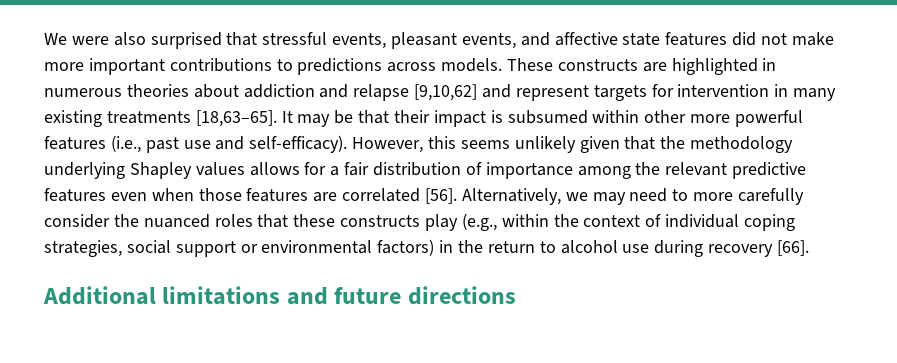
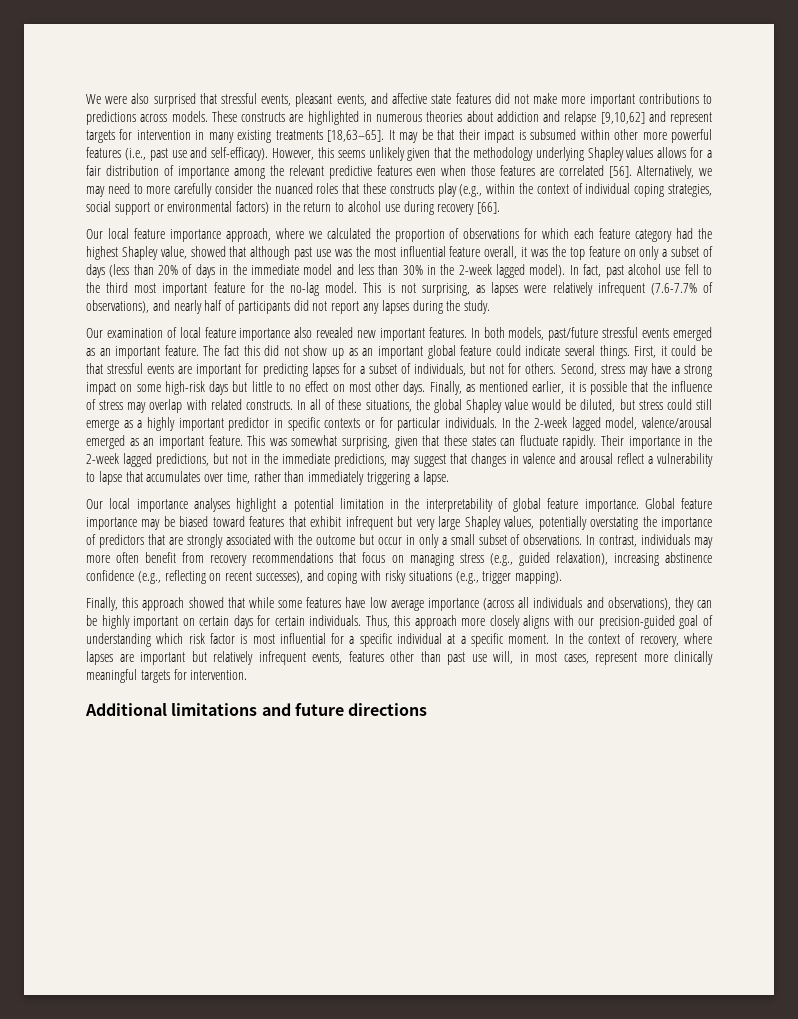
(810, 248) none -> [86,228,713,242] [86,246,713,260] [86,264,713,278] [86,282,713,296] [86,300,491,314] [86,327,712,341] [86,345,712,359] [86,363,712,377] [86,381,712,395] [86,399,712,413] [86,417,712,431] [86,435,713,449] [86,453,713,467] [86,471,449,485] [86,498,712,512] [86,516,713,530] [86,534,714,548] [86,552,712,566] [86,570,563,584] [86,597,712,611] [86,615,713,629] [86,633,712,647] [86,651,713,665] [86,669,248,683] // Our local feature importance approach, where we calculated the proportion of observations for which each feature category had the highest Shapley value, showed that although past use was the most influential feature overall, it was the top feature on only a subset of days (less than 20% of days in the immediate model and less than 30% in the 2-week lagged model). In fact, past alcohol use fell to the third most important feature for the no-lag model. This is not surprising, as lapses were relatively infrequent (7.6-7.7% of observations), and nearly half of participants did not report any lapses during the study. // Our examination of local feature importance also revealed new important features. In both models, past/future stressful events emerged as an important feature. The fact this did not show up as an important global feature could indicate several things. First, it could be that stressful events are important for predicting lapses for a subset of individuals, but not for others. Second, stress may have a strong impact on some high-risk days but little to no effect on most other days. Finally, as mentioned earlier, it is possible that the influence of stress may overlap with related constructs. In all of these situations, the global Shapley value would be diluted, but stress could still emerge as a highly important predictor in specific contexts or for particular individuals. In the 2-week lagged model, valence/arousal emerged as an important feature. This was somewhat surprising, given that these states can fluctuate rapidly. Their importance in the 2-week lagged predictions, but not in the immediate predictions, may suggest that changes in valence and arousal reflect a vulnerability to lapse that accumulates over time, rather than immediately triggering a lapse. // Our local importance analyses highlight a potential limitation in the interpretability of global feature importance. Global feature importance may be biased toward features that exhibit infrequent but very large Shapley values, potentially overstating the importance of predictors that are strongly associated with the outcome but occur in only a small subset of observations. In contrast, individuals may more often benefit from recovery recommendations that focus on managing stress (e.g., guided relaxation), increasing abstinence confidence (e.g., reflecting on recent successes), and coping with risky situations (e.g., trigger mapping). // Finally, this approach showed that while some features have low average importance (across all individuals and observations), they can be highly important on certain days for certain individuals. Thus, this approach more closely aligns with our precision-guided goal of understanding which risk factor is most influential for a specific individual at a specific moment. In the context of recovery, where lapses are important but relatively infrequent events, features other than past use will, in most cases, represent more clinically meaningful targets for intervention.

